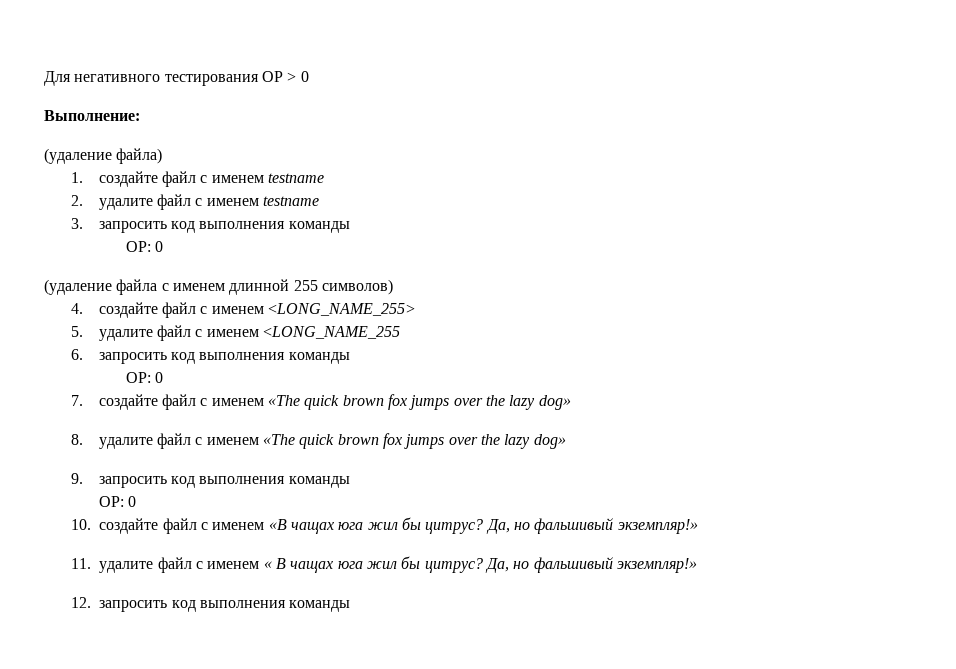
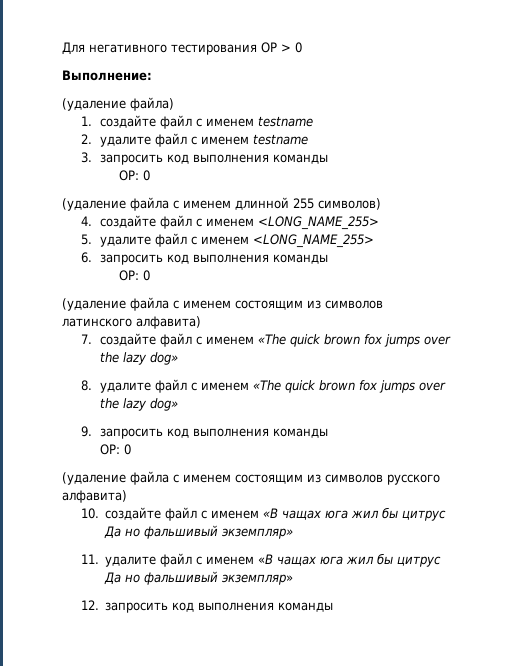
[263,326,401,339] <LONG_NAME_255 -> [252,234,374,248] <LONG_NAME_255>
(164, 377) none -> [62,297,383,311] [62,316,201,329] // (удаление файла c именем состоящим из символов латинского алфавита)
(137, 501) none -> [62,471,440,485] [62,490,127,503] // (удаление файла c именем состоящим из символов русского алфавита)
[425,518,698,534] цитрус? Да, но фальшивый экземпляр!» -> [402,510,447,521] [104,525,294,539] цитрус Да но фальшивый экземпляр»
[263,556,697,573] « В чащах юга жил бы цитрус? Да, но фальшивый экземпляр!» -> [258,553,442,567] [104,571,294,585] «В чащах юга жил бы цитрус Да но фальшивый экземпляр»

